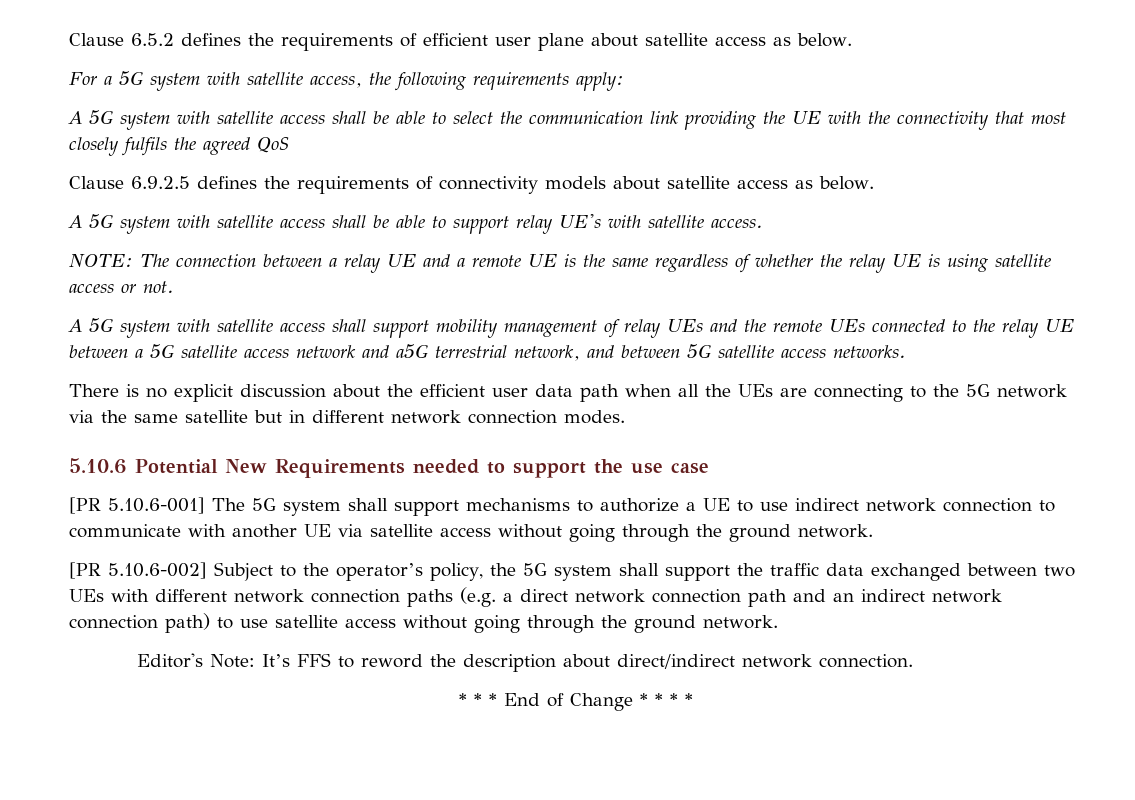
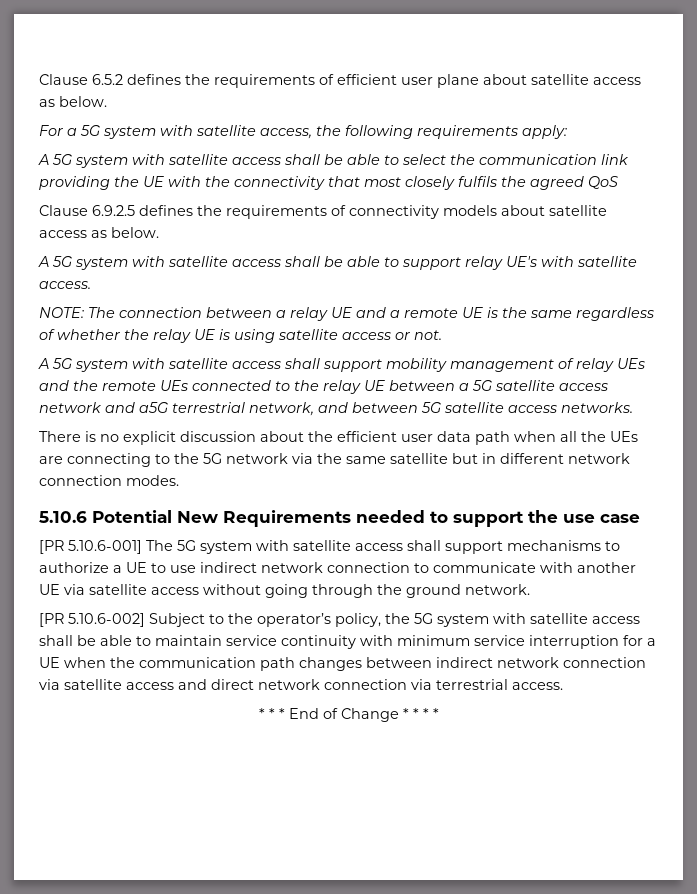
(341, 508) none -> [256,540,403,551] with satellite access
[618,563,1075,581] [69,587,1002,607] [69,613,778,633] [136,653,913,672] shall support the traffic data exchanged between two UEs with different network connection paths (e.g. a direct network connection path and an indirect network connection path) to use satellite access without going through the ground network. // Editor's Note: It’s FFS to reword the description about direct/indirect network connection. -> [493,613,640,624] [39,635,656,649] [39,657,646,671] [39,679,563,690] with satellite access shall be able to maintain service continuity with minimum service interruption for a UE when the communication path changes between indirect network connection via satellite access and direct network connection via terrestrial access.

